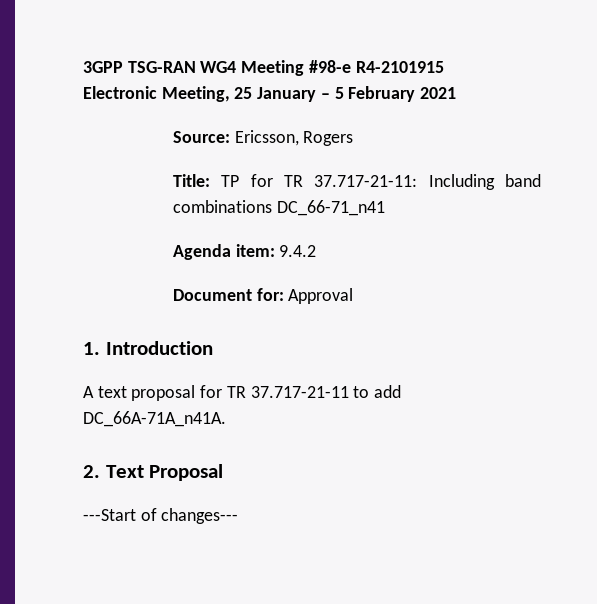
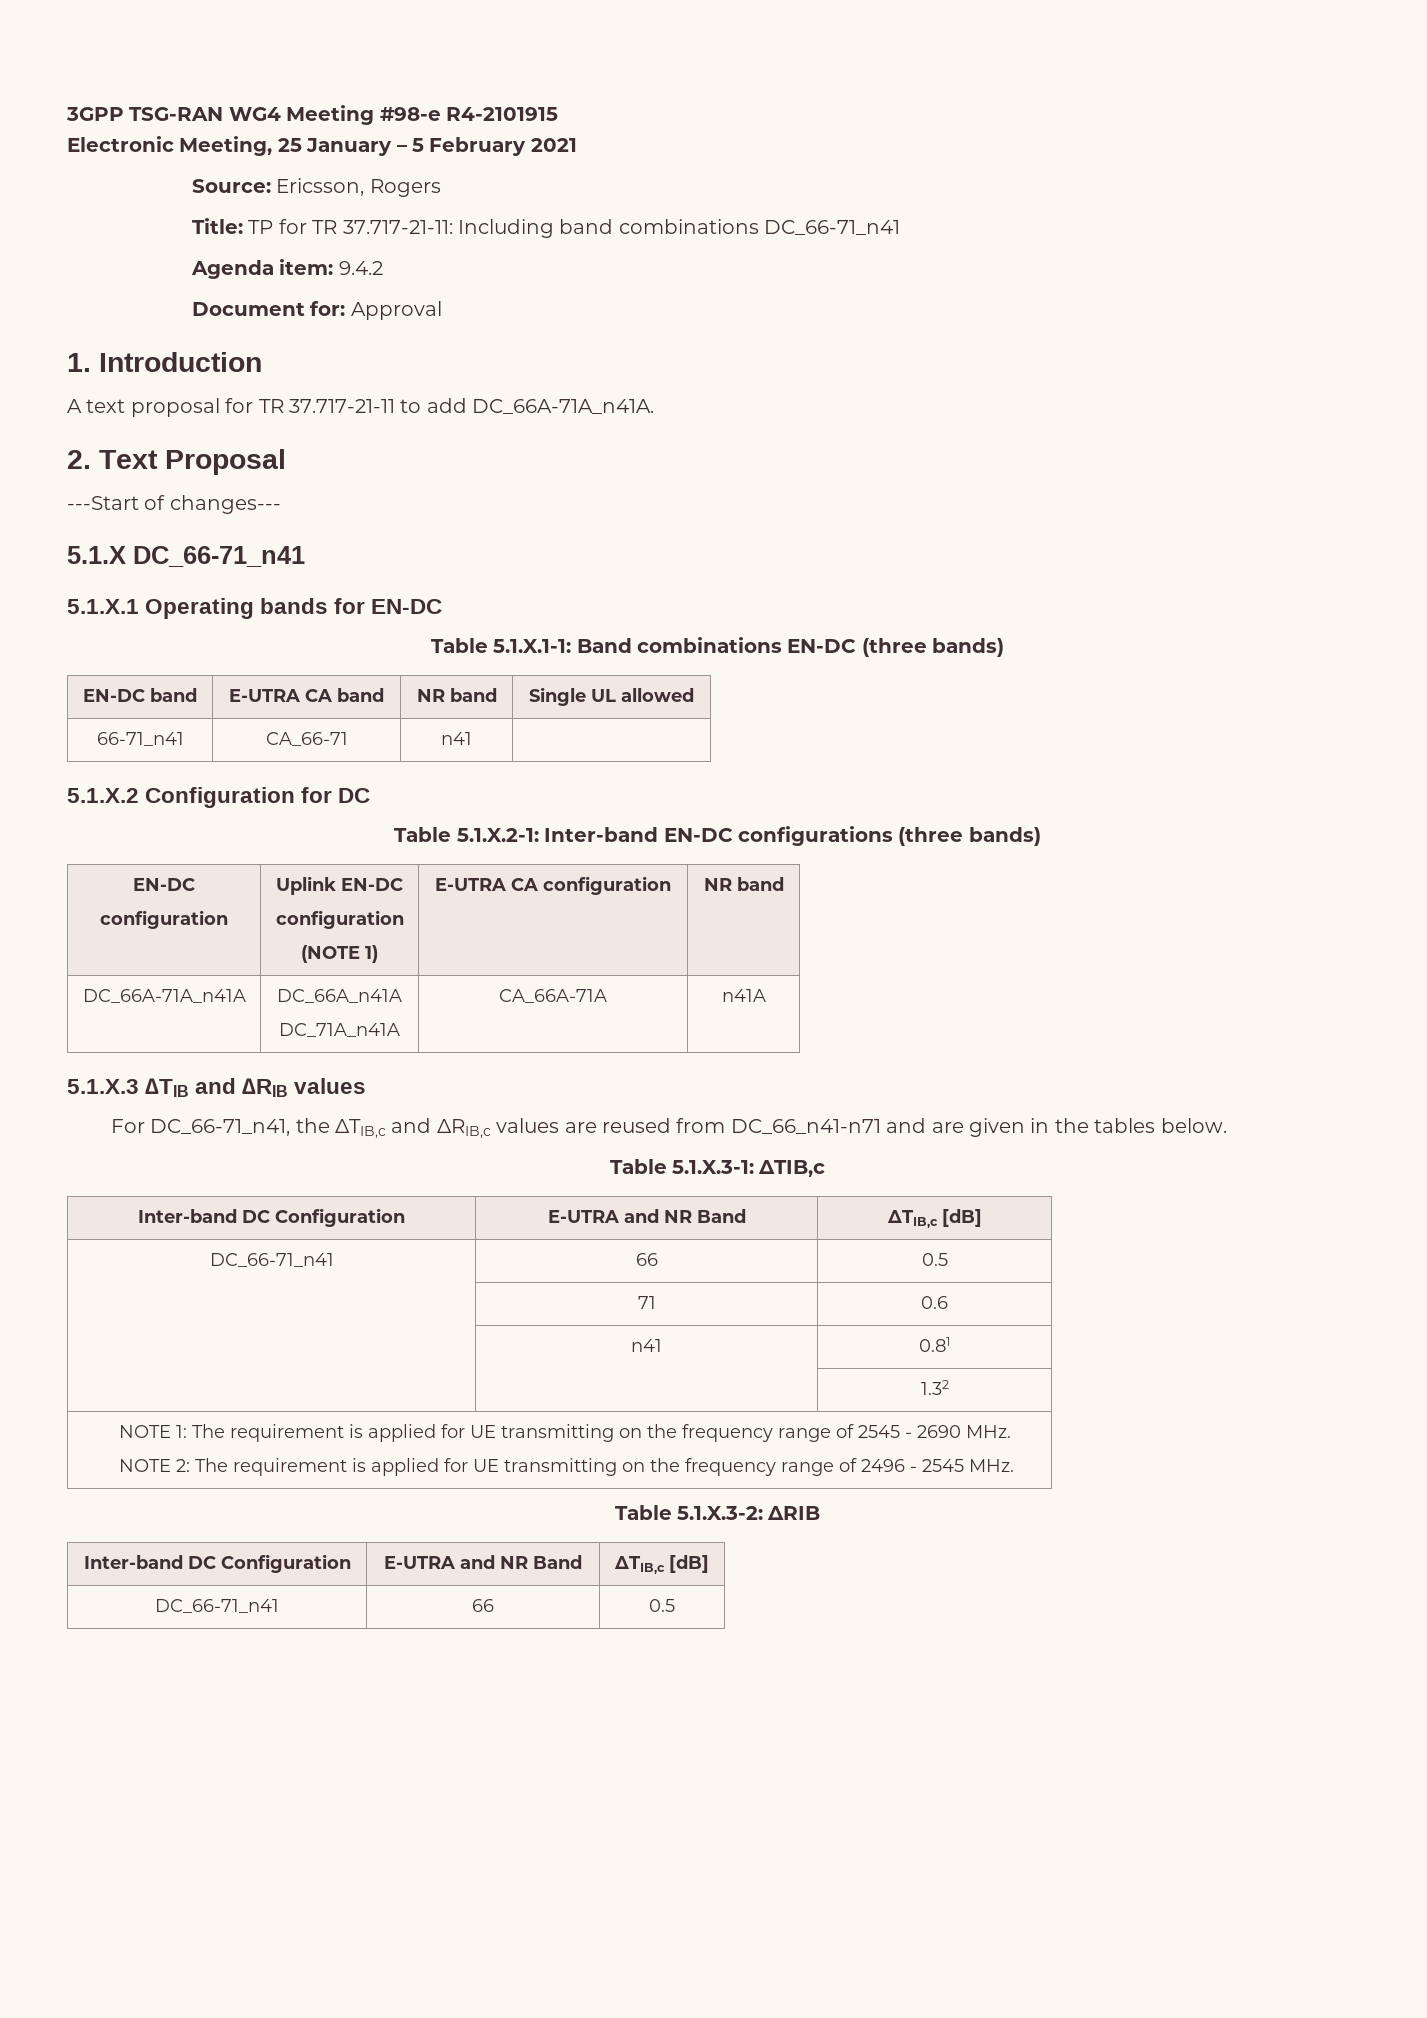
(239, 516) none -> [67,546,305,567] [67,598,443,619] [430,637,1005,657] [83,688,197,702] [229,688,384,702] [416,688,497,702] [529,687,694,706] [96,732,184,746] [265,732,348,746] [441,732,472,745] [67,787,371,808] [394,826,1041,846] [133,878,195,891] [100,910,228,929] [276,876,403,895] [275,910,404,929] [301,945,378,963] [435,876,671,895] [703,877,784,891] [82,989,246,1003] [277,989,402,1003] [279,1023,400,1037] [499,989,607,1003] [721,989,766,1002] [67,1078,367,1097] [110,1118,1227,1139] [609,1159,826,1177] [138,1208,405,1227] [547,1209,746,1223] [886,1209,982,1228] [209,1253,334,1267] [635,1253,658,1266] [921,1253,948,1266] [637,1296,656,1309] [921,1296,948,1309] [631,1339,662,1352] [918,1337,951,1352] [920,1380,949,1395] [119,1424,1012,1442] [119,1458,1015,1476] [614,1505,821,1520] [83,1554,351,1573] [384,1555,582,1569] [614,1555,709,1574] [155,1599,279,1613] [472,1599,494,1612] [649,1599,675,1612] // 5.1.X DC_66-71_n41 // 5.1.X.1 Operating bands for EN-DC // Table 5.1.X.1-1: Band combinations EN-DC (three bands) // EN-DC band | E-UTRA CA band | NR band | Single UL allowed // 66-71_n41 | CA_66-71 | n41 | // 5.1.X.2 Configuration for DC // Table 5.1.X.2-1: Inter-band EN-DC configurations (three bands) // EN-DC // configuration | Uplink EN-DC // configuration // (NOTE 1) | E-UTRA CA configuration | NR band // DC_66A-71A_n41A | DC_66A_n41A // DC_71A_n41A | CA_66A-71A | n41A // 5.1.X.3 ∆TIB and ∆RIB values // For DC_66-71_n41, the ΔTIB,c and ΔRIB,c values are reused from DC_66_n41-n71 and are given in the tables below. // Table 5.1.X.3-1: ΔTIB,c // Inter-band DC Configuration | E-UTRA and NR Band | ΔTIB,c [dB] // DC_66-71_n41 | 66 | 0.5 // | 71 | 0.6 // | n41 | 0.81 // | | 1.32 // NOTE 1: The requirement is applied for UE transmitting on the frequency range of 2545 - 2690 MHz. // NOTE 2: The requirement is applied for UE transmitting on the frequency range of 2496 - 2545 MHz. // Table 5.1.X.3-2: ΔRIB // Inter-band DC Configuration | E-UTRA and NR Band | ΔTIB,c [dB] // DC_66-71_n41 | 66 | 0.5

